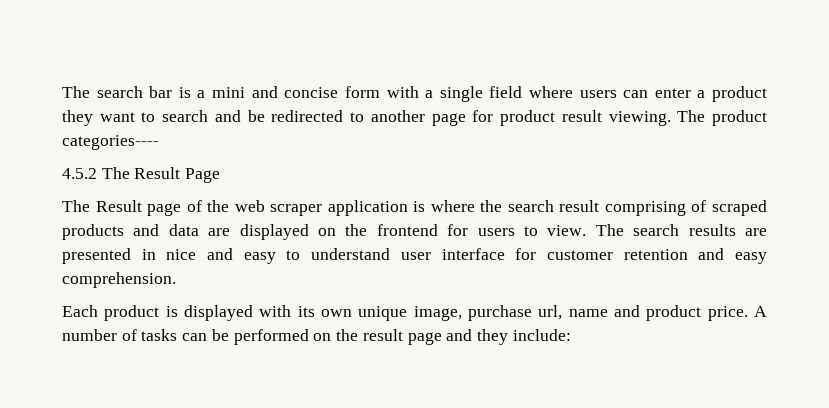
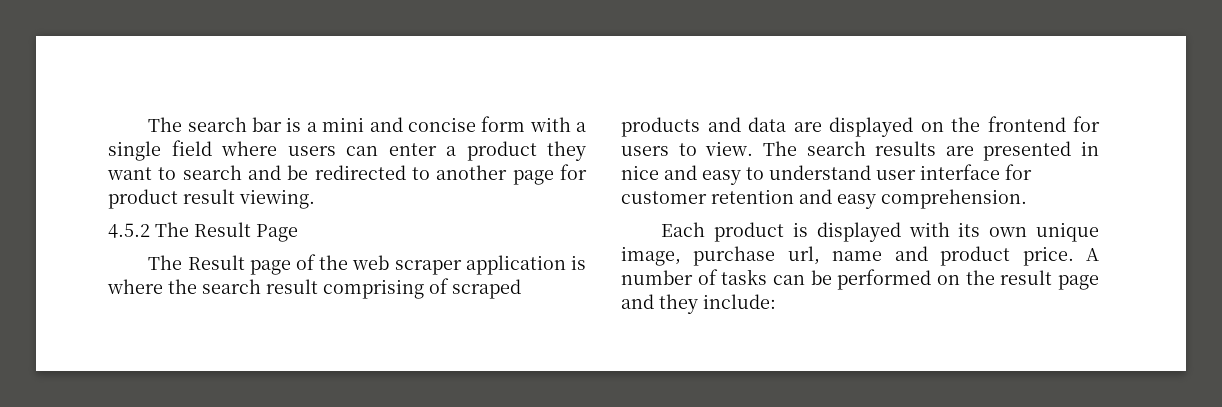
[677,110,768,126] [62,135,159,150] The product categories---- -> (315, 199) none

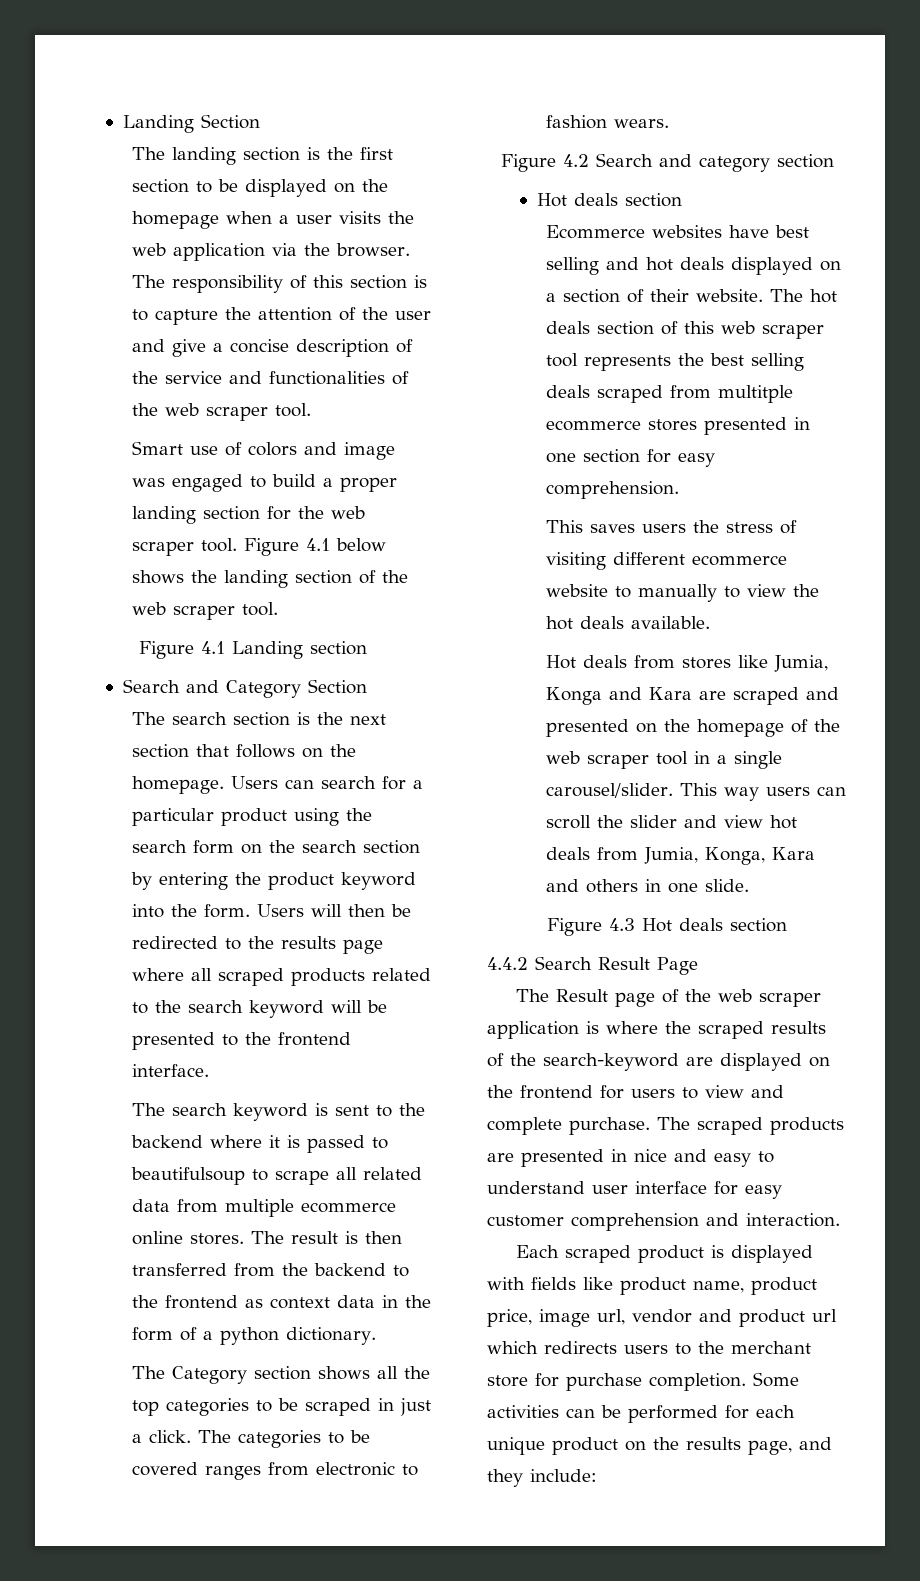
[148,116,586,132] [108,140,586,161] [107,164,587,185] [108,189,315,209] [108,222,189,238] The search bar is a mini and concise form with a single field where users can enter a product they want to search and be redirected to another page for product result viewing. // 4.5.2 The -> [123,114,261,133] [132,147,394,165] [132,179,389,197] [132,211,415,229] [132,243,411,261] [132,275,428,293] [132,307,432,325] [132,339,414,357] [132,371,410,385] [132,403,312,421] [132,441,396,460] [132,474,398,492] [132,506,366,524] [132,538,387,556] [132,570,409,588] [132,602,279,620] [139,641,367,659] [123,679,368,698] [132,712,387,726] [132,744,357,758] [132,776,424,794] [132,808,373,826] [132,840,421,854] [131,872,417,890] [132,904,412,918] [132,936,384,954] [132,968,432,986] [132,1000,388,1018] [132,1032,352,1050] [132,1064,210,1077] [132,1103,426,1121] [131,1135,389,1153] [131,1167,423,1185] [132,1199,397,1217] [132,1231,403,1245] [132,1263,410,1277] [132,1295,432,1309] [132,1327,377,1345] [132,1366,431,1384] [132,1398,432,1416] [132,1430,371,1448] [132,1462,419,1480] [546,115,670,129] [500,153,834,172] [537,193,683,207] [546,225,810,239] [546,257,842,275] [546,289,838,303] [546,321,825,339] [546,353,805,371] [546,385,794,403] [546,417,811,435] [546,449,716,467] [546,481,680,499] [546,520,798,534] [546,552,788,570] [546,584,820,602] [546,616,711,630] [546,655,829,672] [546,687,840,705] [546,719,841,737] [546,751,783,769] [546,783,847,801] [546,815,798,829] [546,847,816,865] [546,879,750,893] [547,918,787,936] [487,956,592,970] Landing Section // The landing section is the first section to be displayed on the homepage when a user visits the web application via the browser. The responsibility of this section is to capture the attention of the user and give a concise description of the service and functionalities of the web scraper tool. // Smart use of colors and image was engaged to build a proper landing section for the web scraper tool. Figure 4.1 below shows the landing section of the web scraper tool. // Figure 4.1 Landing section // Search and Category Section // The search section is the next section that follows on the homepage. Users can search for a particular product using the search form on the search section by entering the product keyword into the form. Users will then be redirected to the results page where all scraped products related to the search keyword will be presented to the frontend interface. // The search keyword is sent to the backend where it is passed to beautifulsoup to scrape all related data from multiple ecommerce online stores. The result is then transferred from the backend to the frontend as context data in the form of a python dictionary. // The Category section shows all the top categories to be scraped in just a click. The categories to be covered ranges from electronic to fashion wears. // Figure 4.2 Search and category section // Hot deals section // Ecommerce websites have best selling and hot deals displayed on a section of their website. The hot deals section of this web scraper tool represents the best selling deals scraped from multitple ecommerce stores presented in one section for easy comprehension. // This saves users the stress of visiting different ecommerce website to manually to view the hot deals available. // Hot deals from stores like Jumia, Konga and Kara are scraped and presented on the homepage of the web scraper tool in a single carousel/slider. This way users can scroll the slider and view hot deals from Jumia, Konga, Kara and others in one slide. // Figure 4.3 Hot deals section // 4.4.2 Search
[202,278,521,299] [621,117,786,137] search result comprising of scraped products and data -> [698,1021,826,1039] [487,1053,679,1071] scraped results of the search-keyword
[705,141,937,156] view. The search results -> [705,1085,784,1098] [487,1117,844,1135] view and complete purchase. The scraped products
[621,189,1027,209] customer retention and easy comprehension. -> [745,1185,782,1199] [487,1213,840,1231] easy customer comprehension and interaction.
(706, 229) none -> [564,1245,631,1263] scraped
[958,222,1099,242] [621,246,1099,266] [621,269,1099,290] its own unique image, purchase url, name and product price. A number of tasks can be performed on the result page -> [531,1277,817,1295] [487,1309,837,1327] [487,1341,811,1355] [487,1372,799,1391] [487,1405,795,1423] [487,1437,792,1455] fields like product name, product price, image url, vendor and product url which redirects users to the merchant store for purchase completion. Some activities can be performed for each unique product on the results page,

